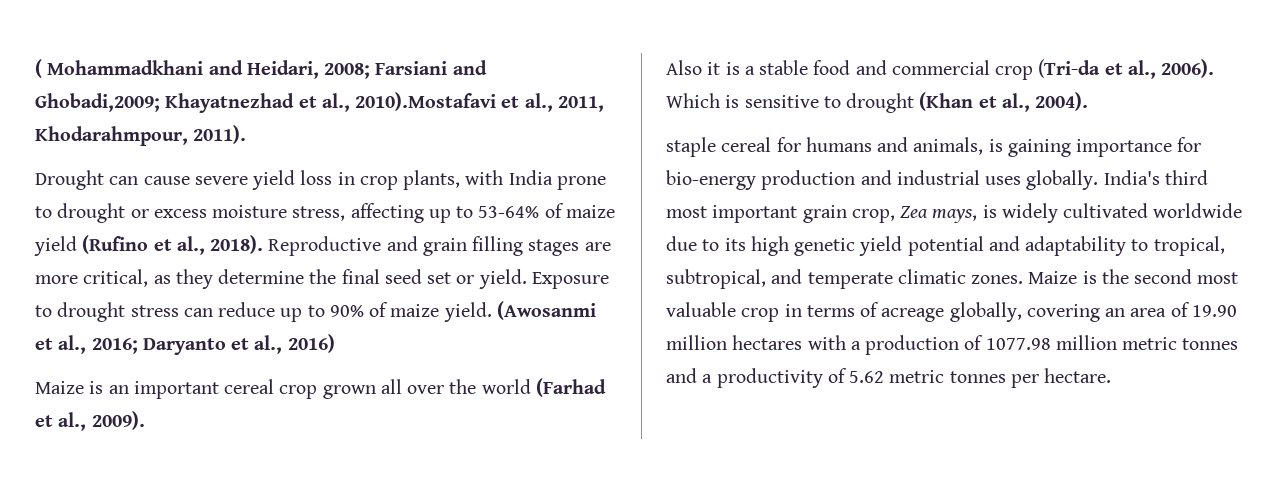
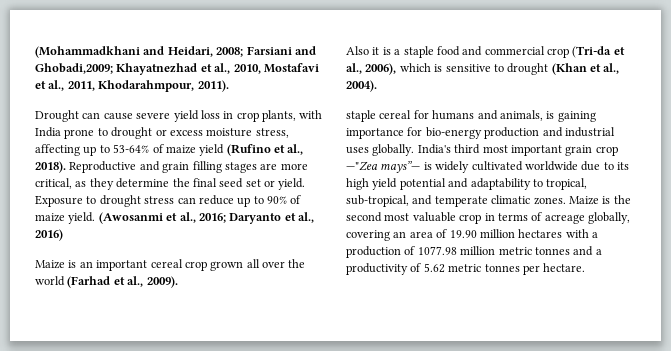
[35,59,204,78] ( Mohammadkhani -> [35,46,140,58] (Mohammadkhani
[355,92,497,111] 2010).Mostafavi -> [233,63,319,74] 2010, Mostafavi
[759,60,809,75] stable -> [403,46,434,58] staple
[1161,59,1215,78] [666,93,720,108] 2006). Which -> [365,63,431,75] 2006), which
[851,206,978,223] crop, Zea mays, -> [595,146,618,156] [346,161,421,173] crop —"Zea mays”—
[794,238,856,256] genetic -> (369, 184) none
[666,269,766,289] subtropical, -> [346,195,409,207] sub-tropical,

